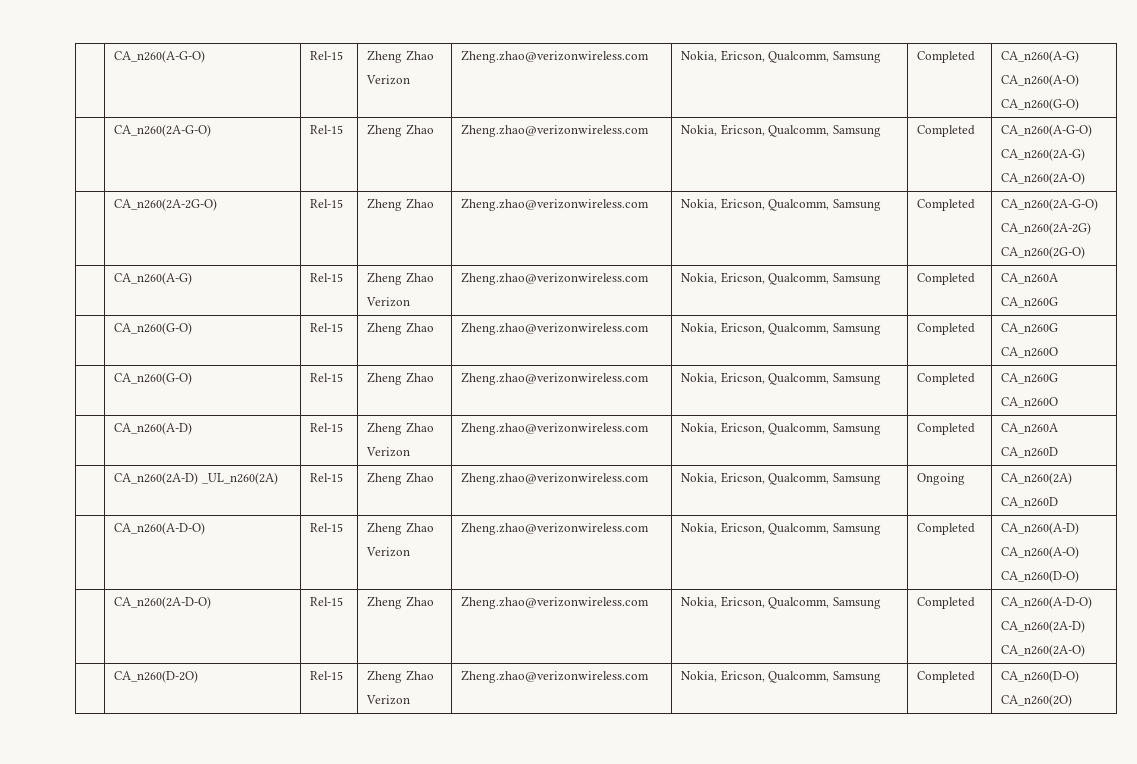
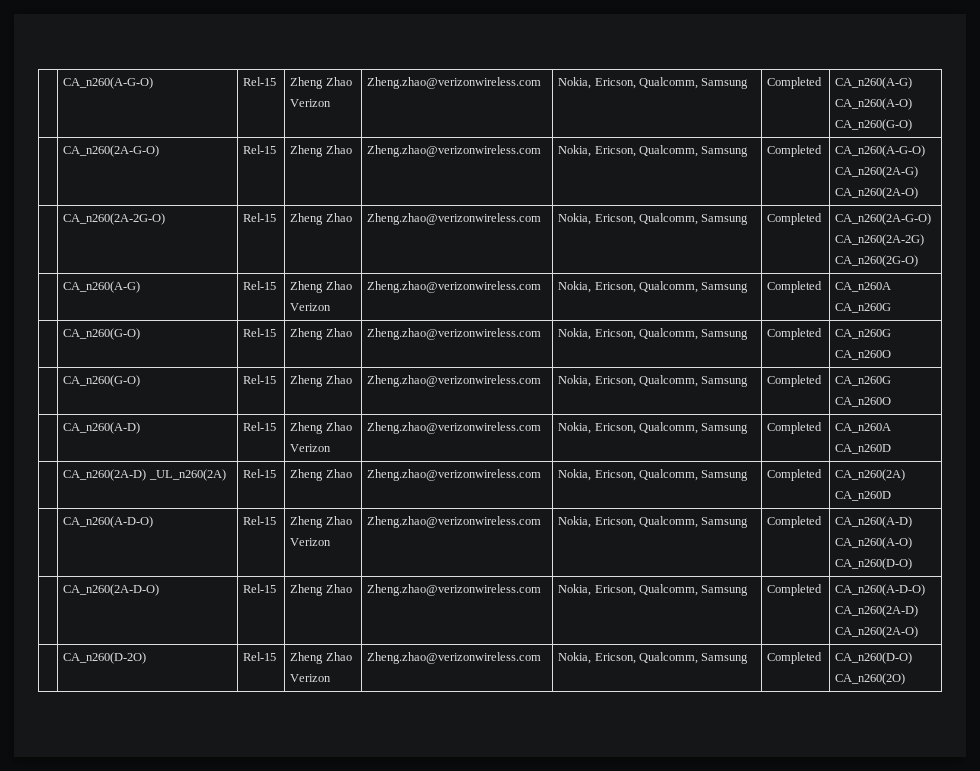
[917,473,966,485] Ongoing -> [767,469,823,481] Completed

